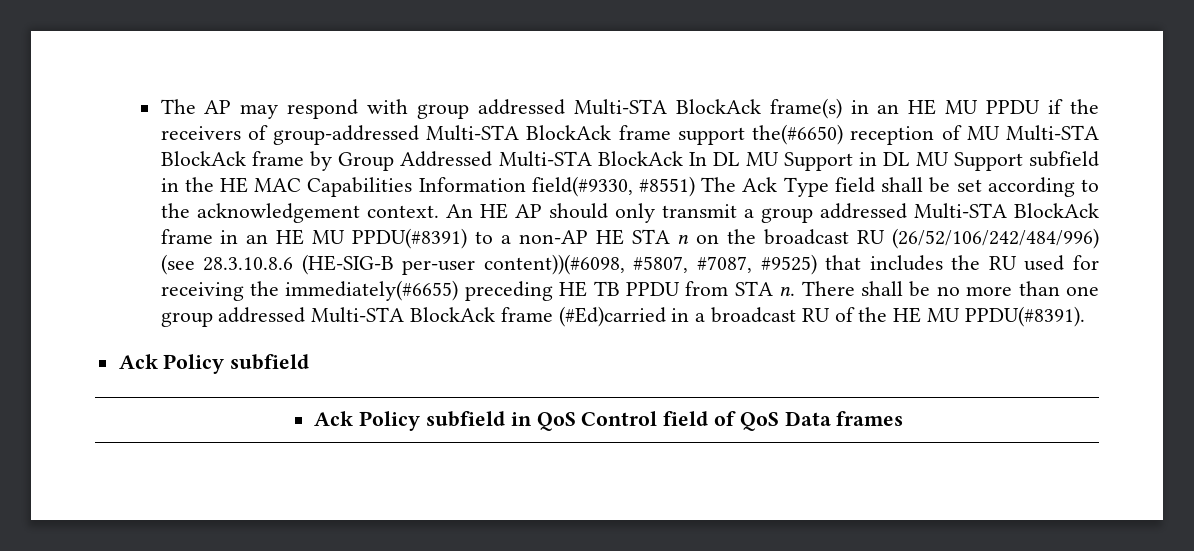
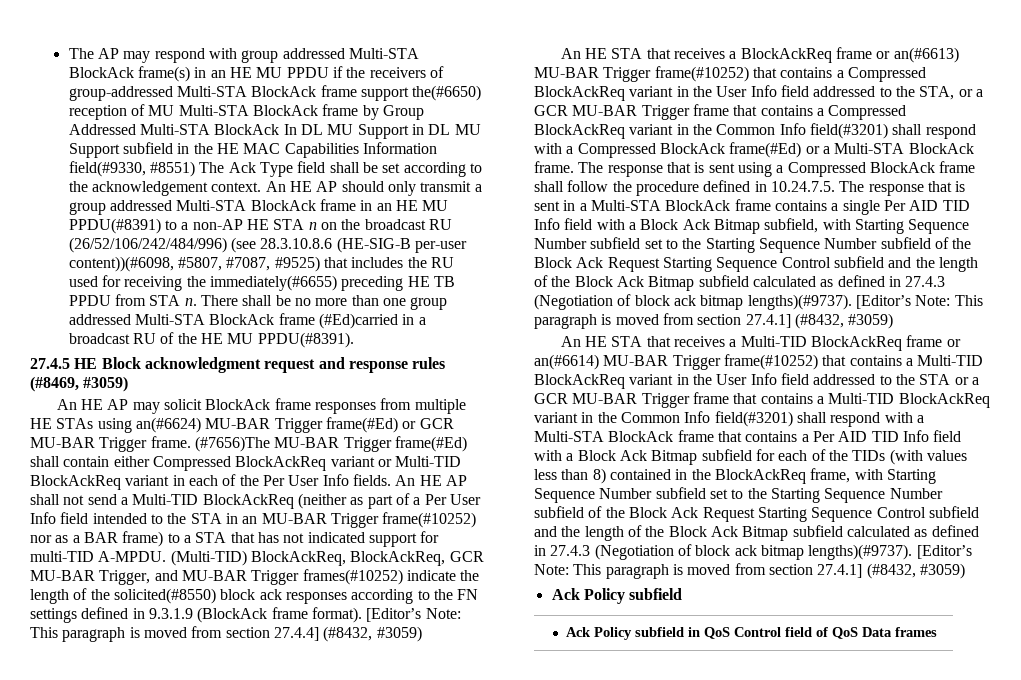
(1085, 316) none -> [30,357,446,373] [30,376,129,392] [56,398,466,414] [30,417,454,433] [30,436,467,452] [30,456,462,471] [30,474,467,490] [30,493,481,509] [30,512,477,528] [30,531,440,547] [30,550,484,566] [30,569,480,585] [30,588,479,604] [30,607,461,623] [30,626,422,642] [560,47,959,63] [534,66,926,82] [534,85,983,101] [534,104,907,120] [534,123,976,139] [534,142,974,158] [534,161,976,177] [534,180,966,196] [534,199,970,215] [534,218,970,234] [534,237,972,253] [534,256,978,272] [534,275,946,291] [534,294,983,310] [534,313,894,329] [560,335,961,351] [534,354,984,370] [534,373,979,389] [534,392,990,408] [534,411,924,427] [534,430,962,442] [534,449,967,465] [534,468,936,484] [534,487,943,503] [534,506,979,522] [534,525,979,541] [534,544,972,560] [534,563,965,579] // 27.4.5 HE Block acknowledgment request and response rules (#8469, #3059) // An HE AP may solicit BlockAck frame responses from multiple HE STAs using an(#6624) MU-BAR Trigger frame(#Ed) or GCR MU-BAR Trigger frame. (#7656)The MU-BAR Trigger frame(#Ed) shall contain either Compressed BlockAckReq variant or Multi-TID BlockAckReq variant in each of the Per User Info fields. An HE AP shall not send a Multi-TID BlockAckReq (neither as part of a Per User Info field intended to the STA in an MU-BAR Trigger frame(#10252) nor as a BAR frame) to a STA that has not indicated support for multi-TID A-MPDU. (Multi-TID) BlockAckReq, BlockAckReq, GCR MU-BAR Trigger, and MU-BAR Trigger frames(#10252) indicate the length of the solicited(#8550) block ack responses according to the FN settings defined in 9.3.1.9 (BlockAck frame format). [Editor’s Note: This paragraph is moved from section 27.4.4] (#8432, #3059) // An HE STA that receives a BlockAckReq frame or an(#6613) MU-BAR Trigger frame(#10252) that contains a Compressed BlockAckReq variant in the User Info field addressed to the STA, or a GCR MU-BAR Trigger frame that contains a Compressed BlockAckReq variant in the Common Info field(#3201) shall respond with a Compressed BlockAck frame(#Ed) or a Multi-STA BlockAck frame. The response that is sent using a Compressed BlockAck frame shall follow the procedure defined in 10.24.7.5. The response that is sent in a Multi-STA BlockAck frame contains a single Per AID TID Info field with a Block Ack Bitmap subfield, with Starting Sequence Number subfield set to the Starting Sequence Number subfield of the Block Ack Request Starting Sequence Control subfield and the length of the Block Ack Bitmap subfield calculated as defined in 27.4.3 (Negotiation of block ack bitmap lengths)(#9737). [Editor’s Note: This paragraph is moved from section 27.4.1] (#8432, #3059) // An HE STA that receives a Multi-TID BlockAckReq frame or an(#6614) MU-BAR Trigger frame(#10252) that contains a Multi-TID BlockAckReq variant in the User Info field addressed to the STA or a GCR MU-BAR Trigger frame that contains a Multi-TID BlockAckReq variant in the Common Info field(#3201) shall respond with a Multi-STA BlockAck frame that contains a Per AID TID Info field with a Block Ack Bitmap subfield for each of the TIDs (with values less than 8) contained in the BlockAckReq frame, with Starting Sequence Number subfield set to the Starting Sequence Number subfield of the Block Ack Request Starting Sequence Control subfield and the length of the Block Ack Bitmap subfield calculated as defined in 27.4.3 (Negotiation of block ack bitmap lengths)(#9737). [Editor’s Note: This paragraph is moved from section 27.4.1] (#8432, #3059)

